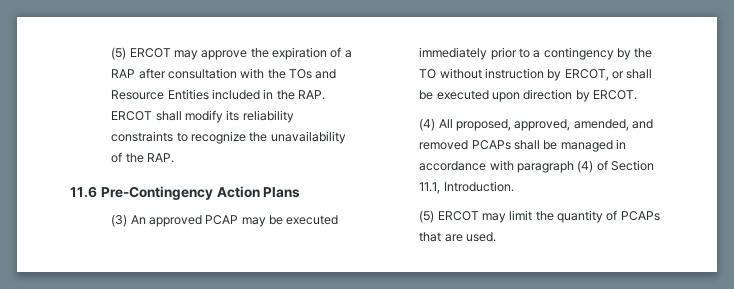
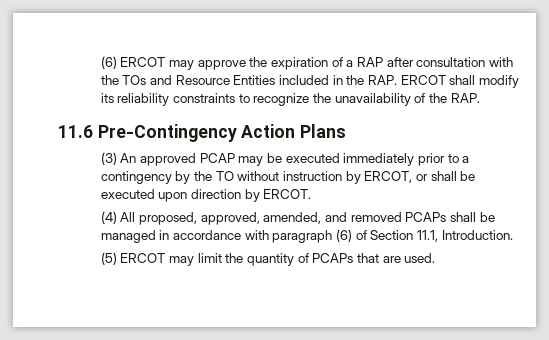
[111,47,127,60] (5) -> [100,56,117,69] (6)
[577,160,594,173] (4) -> [336,229,353,242] (6)

